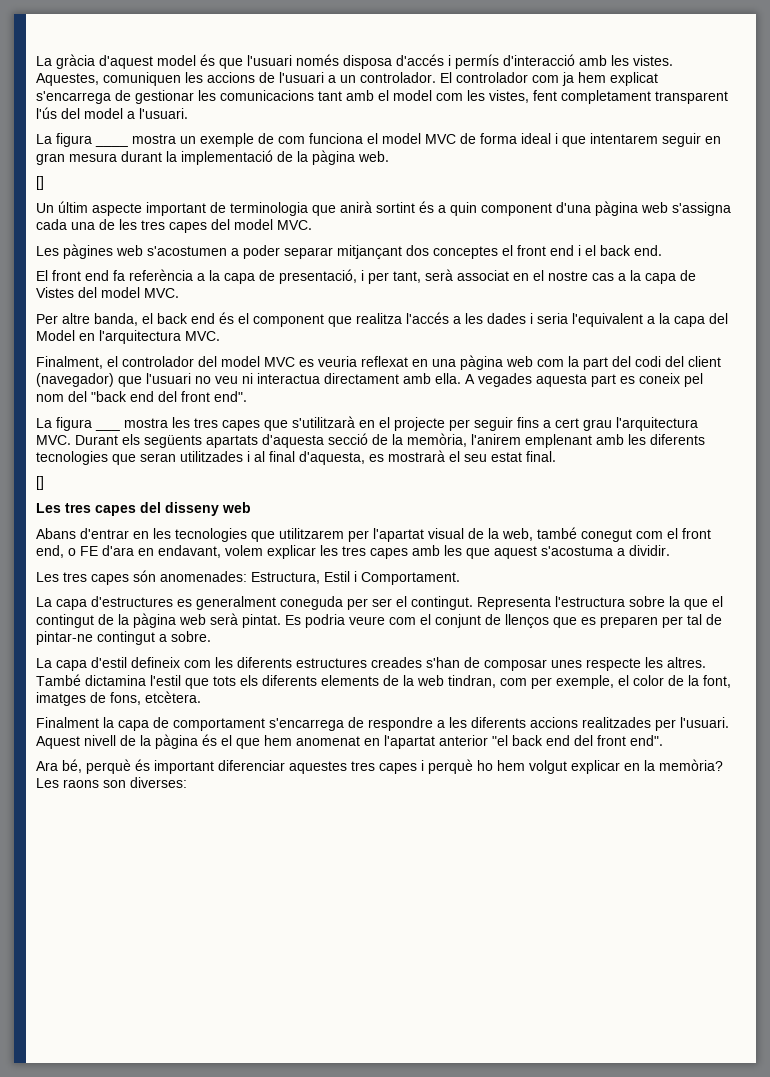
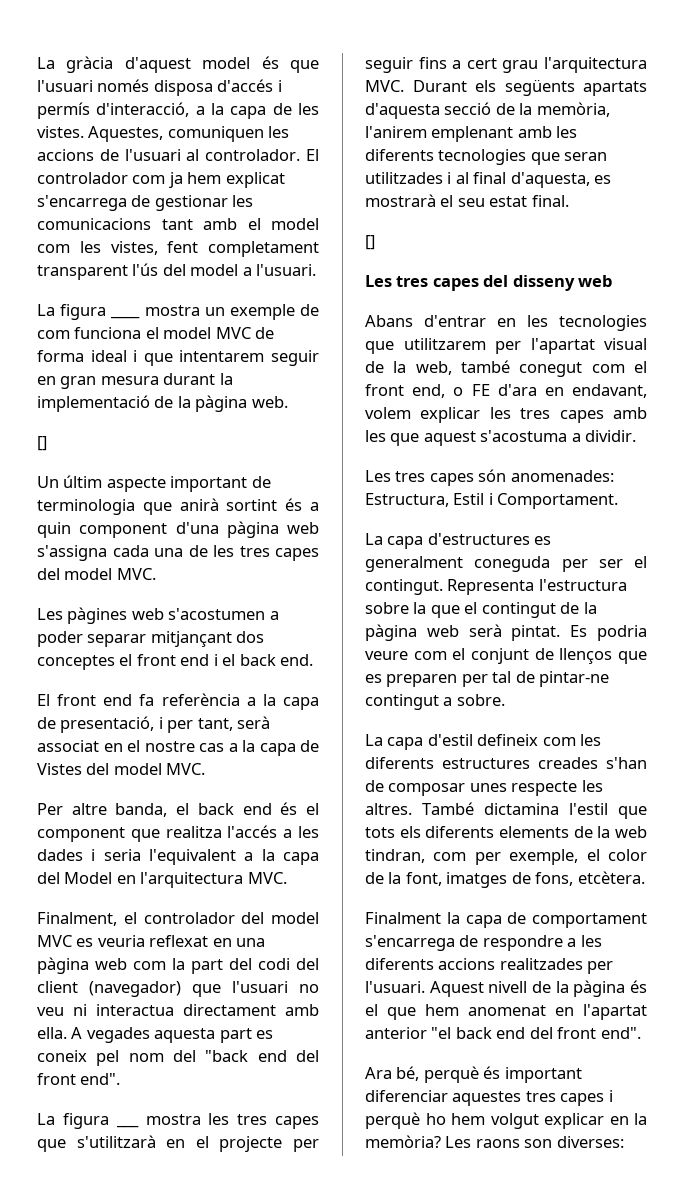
[503,54,607,66] d'interacció amb -> [96,102,292,119] d'interacció, a la capa de
[328,75,356,83] a un -> [186,149,200,161] al

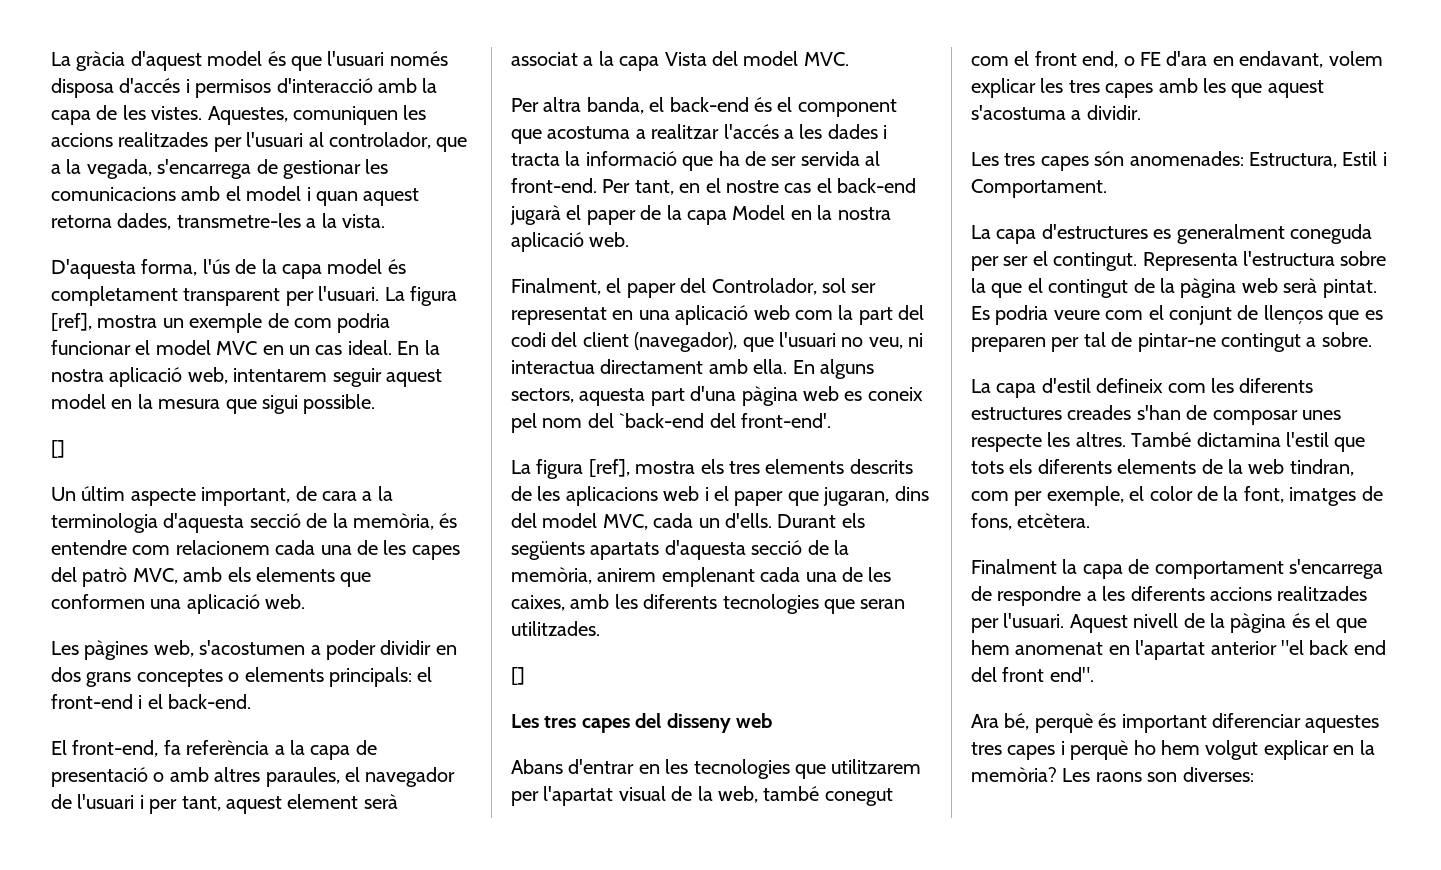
[37,102,205,119] permís d'interacció, a -> [195,78,417,98] permisos d'interacció amb
[99,149,320,161] [37,172,285,188] de l'usuari al controlador. El controlador com ja hem explicat -> [118,132,468,152] [51,159,152,179] realitzades per l'usuari al controlador, que a la vegada,
[161,219,193,230] tant -> (176, 194) none
[37,241,319,257] [37,263,317,280] [37,304,141,320] com les vistes, fent completament transparent l'ús del model a l'usuari. // La figura ____ -> [306,187,420,206] [51,213,385,230] [51,259,406,279] [51,286,457,306] [51,313,92,331] i quan aquest retorna dades, transmetre-les a la vista. // D'aquesta forma, l'ús de la capa model és completament transparent per l'usuari. La figura [ref],
[74,327,142,339] funciona -> [337,313,391,333] [51,340,131,355] podria funcionar
[255,327,275,339] [37,350,319,366] [37,373,233,389] [37,395,288,412] [37,436,47,451] [37,475,271,492] [37,498,320,515] [37,521,319,538] [37,545,319,561] [37,568,156,580] de forma ideal i que intentarem seguir en gran mesura durant la implementació de la pàgina web. // [] // Un últim aspecte important de terminologia que anirà sortint és a quin component d'una pàgina web s'assigna cada una de les tres capes del model MVC. -> [262,340,440,355] [51,367,442,387] [51,394,376,414] [51,440,65,458] [51,486,393,506] [51,513,458,533] [51,540,460,560] [51,567,372,587] [51,594,306,614] en un cas ideal. En la nostra aplicació web, intentarem seguir aquest model en la mesura que sigui possible. // [] // Un últim aspecte important, de cara a la terminologia d'aquesta secció de la memòria, és entendre com relacionem cada una de les capes del patrò MVC, amb els elements que conformen una aplicació web.
[131,608,164,620] web -> [153,640,194,657] web,
[87,631,265,647] [37,654,314,670] [37,694,133,706] separar mitjançant dos conceptes el front end i el back end. // El front end -> [380,640,457,655] [51,667,433,687] [51,694,252,709] [51,740,159,757] dividir en dos grans conceptes o elements principals: el front-end i el back-end. // El front-end,
[60,716,271,733] [37,740,319,756] [37,763,82,775] presentació, i per tant, serà associat en el nostre cas a la capa de Vistes -> [51,767,456,787] [51,794,398,814] [511,51,707,71] presentació o amb altres paraules, el navegador de l'usuari i per tant, aquest element serà associat a la capa Vista
[71,803,107,815] altre -> [543,97,582,112] altra
[197,803,272,815] back end -> [669,97,749,112] back-end
[165,826,222,838] realitza -> [547,124,720,139] acostuma a realitzar
[103,849,319,865] [37,872,60,884] seria l'equivalent a la capa del -> [511,151,881,171] [511,178,917,195] [510,205,727,225] tracta la informació que ha de ser servida al front-end. Per tant, en el nostre cas el back-end jugarà el paper de la capa
[140,872,287,888] [37,912,319,926] [37,935,209,947] l'arquitectura MVC. // Finalment, el controlador del model MVC es veuria reflexat -> [817,205,891,220] [511,232,630,252] [511,278,877,298] [511,307,607,325] la nostra aplicació web. // Finalment, el paper del Controlador, sol ser representat
[37,957,89,974] pàgina -> [675,305,749,325] aplicació
[89,981,181,997] (navegador) -> [634,332,738,352] (navegador),
[37,1007,64,1016] veu -> [868,337,903,349] veu,
[71,1027,252,1043] A vegades aquesta part -> [792,359,874,379] [511,386,839,406] En alguns sectors, aquesta part d'una pàgina web
[205,1050,320,1062] [37,1073,121,1085] [37,1113,139,1129] [145,1113,319,1129] [37,1135,319,1152] [365,57,647,73] [365,80,404,92] "back end del front end". // La figura ___ mostra les tres capes que s'utilitzarà en el projecte per seguir fins a cert grau l'arquitectura MVC. -> [619,413,831,428] [511,459,913,479] [511,486,929,506] [511,513,772,530] `back-end del front-end'. // La figura [ref], mostra els tres elements descrits de les aplicacions web i el paper que jugaran, dins del model MVC, cada un d'ells.
[365,126,514,142] l'anirem emplenant -> [597,567,892,587] [511,595,565,611] anirem emplenant cada una de les caixes,
[365,172,612,188] [365,194,569,207] utilitzades i al final d'aquesta, es mostrarà el seu estat final. -> [511,621,600,636] utilitzades.

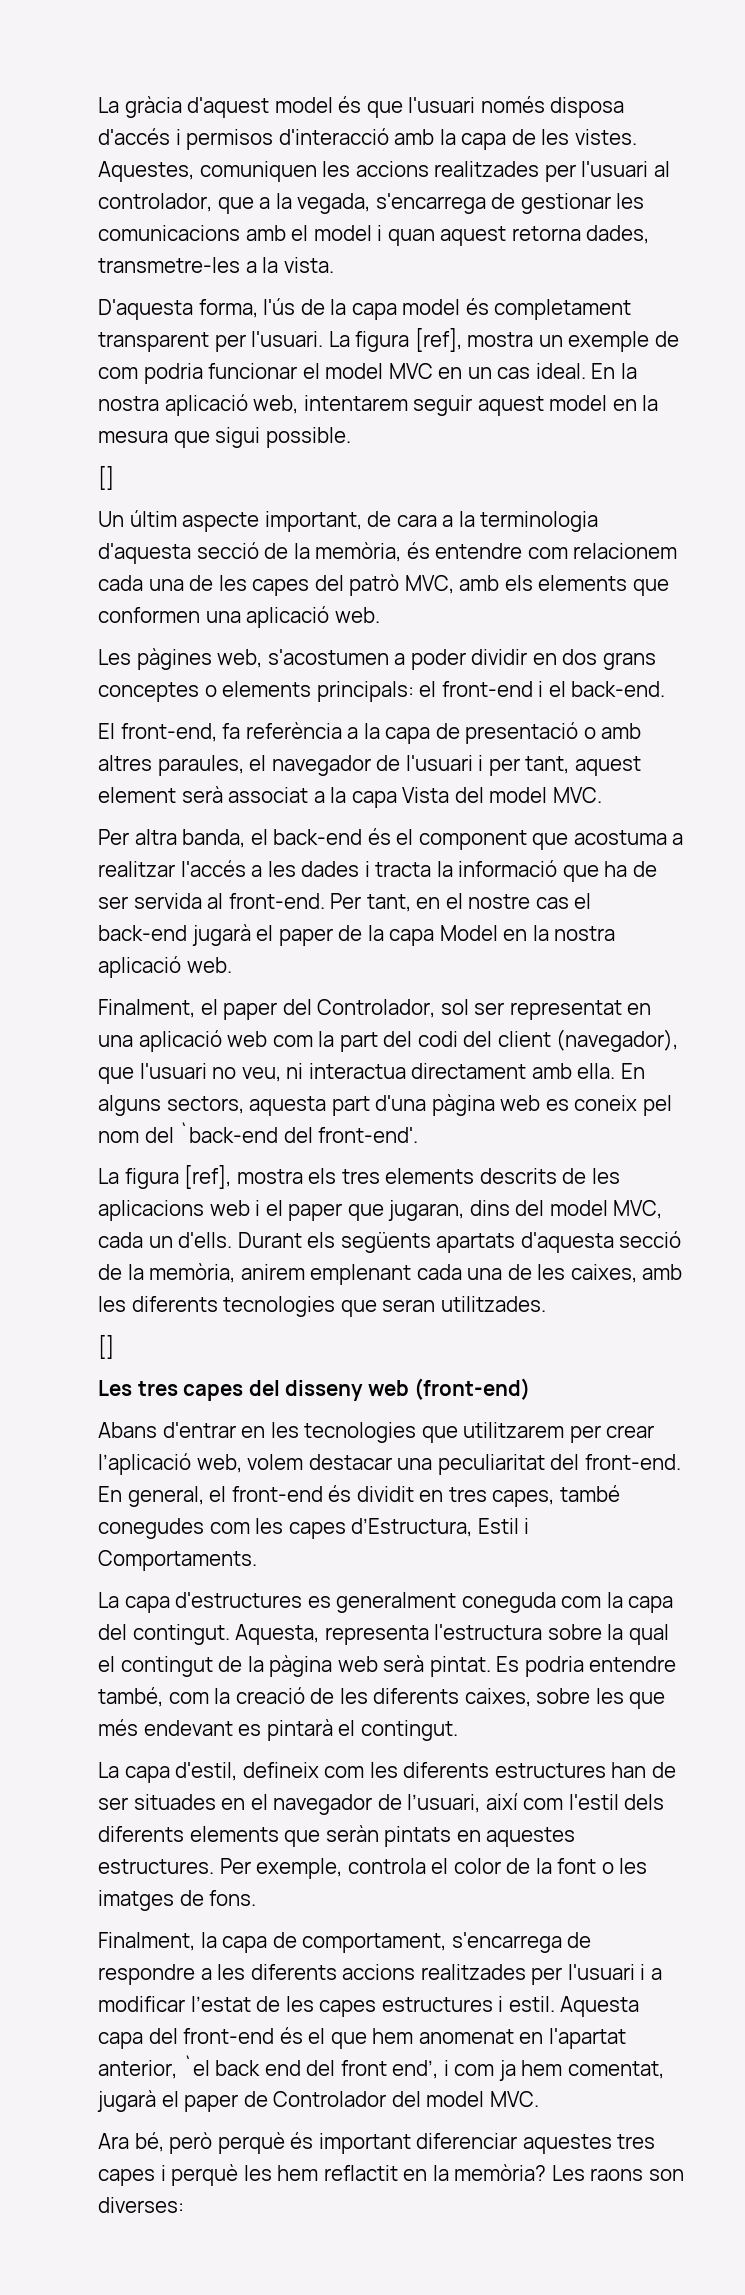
(772, 720) none -> [414,1378,531,1400] (front-end)
[543,786,893,806] [971,51,1383,68] [971,78,1324,98] [971,105,1141,120] [971,151,1337,171] l'apartat visual de la web, també conegut com el front end, o FE d'ara en endavant, volem explicar les tres capes amb les que aquest s'acostuma a dividir. // Les tres capes són anomenades: Estructura, -> [606,1425,655,1438] [98,1453,681,1475] [98,1485,620,1507] [98,1518,473,1539] crear l’aplicació web, volem destacar una peculiaritat del front-end. En general, el front-end és dividit en tres capes, també conegudes com les capes d’Estructura,
[971,179,1107,198] Comportament. -> [98,1550,257,1571] Comportaments.
[971,251,1238,271] per ser el contingut. Representa -> [561,1592,674,1613] [98,1624,429,1645] com la capa del contingut. Aquesta, representa
[991,283,1023,298] que -> [628,1624,669,1645] qual
[1053,305,1383,325] [971,332,1372,352] [971,378,1091,398] veure com el conjunt de llenços que es preparen per tal de pintar-ne contingut a sobre. // La capa d'estil -> [589,1656,677,1672] [98,1687,666,1709] [98,1719,458,1741] [98,1762,238,1783] entendre també, com la creació de les diferents caixes, sobre les que més endevant es pintarà el contingut. // La capa d'estil,
[1067,405,1341,425] [971,432,1366,452] [971,459,1354,476] [971,486,1383,506] [971,513,1091,530] [971,559,1284,579] creades s'han de composar unes respecte les altres. També dictamina l'estil que tots els diferents elements de la web tindran, com per exemple, el color de la font, imatges de fons, etcètera. // Finalment la capa de comportament -> [611,1762,676,1778] [98,1793,665,1815] [98,1825,576,1847] [98,1858,648,1879] [98,1890,257,1911] [98,1932,447,1953] han de ser situades en el navegador de l’usuari, així com l'estil dels diferents elements que seràn pintats en aquestes estructures. Per exemple, controla el color de la font o les imatges de fons. // Finalment, la capa de comportament,
[1003,613,1287,633] l'usuari. Aquest nivell de la pàgina -> [567,1964,662,1980] [98,1996,640,2017] [98,2028,275,2049] l'usuari i a modificar l’estat de les capes estructures i estil. Aquesta capa del front-end
[1210,640,1304,655] anterior "el -> [98,2055,210,2079] anterior, `el
[1049,667,1094,682] end". -> [392,2060,664,2081] [97,2090,539,2112] end’, i com ja hem comentat, jugarà el paper de Controlador del model MVC.
(1030, 721) none -> [169,2132,213,2154] però
[1133,740,1329,760] ho hem volgut explicar -> [243,2165,398,2181] les hem reflactit

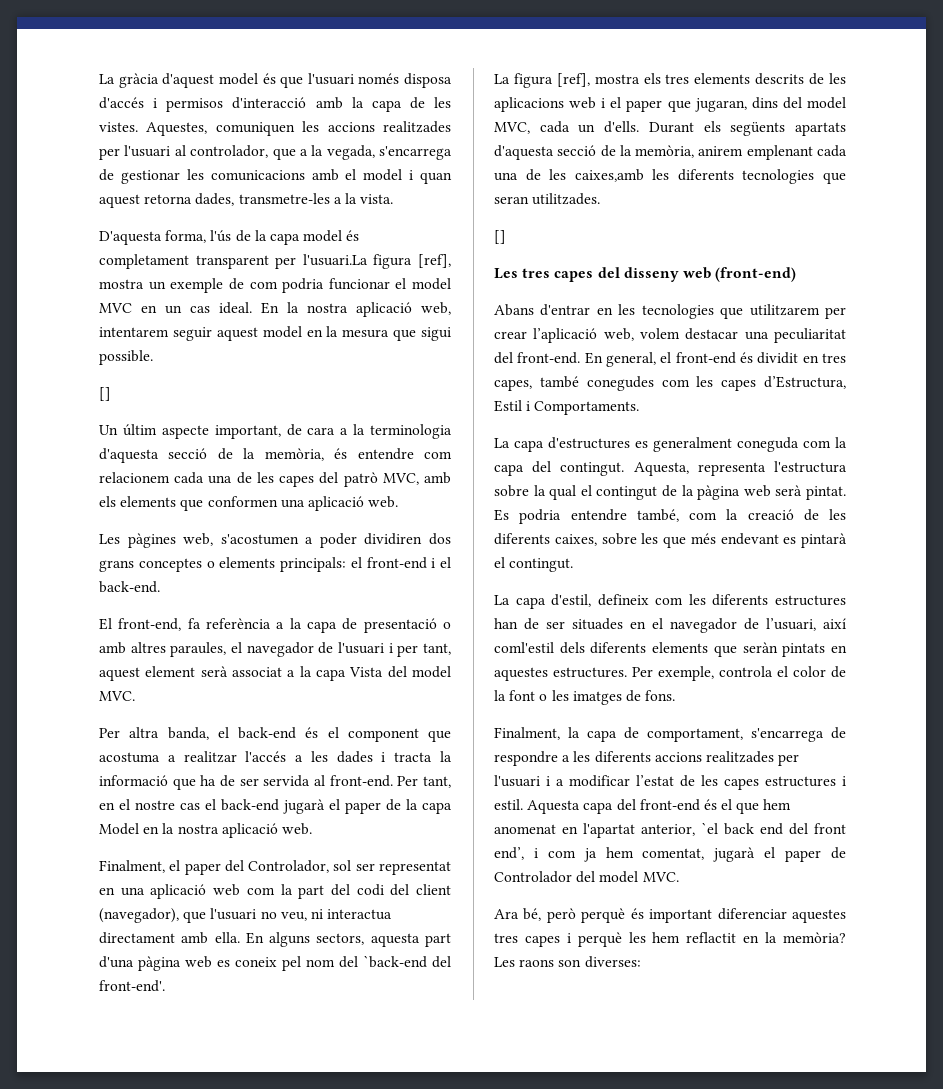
[251,331,350,347] l'usuari. La -> [302,254,368,266] l'usuari.La
[471,649,557,665] dividir en -> [364,533,423,545] dividiren
[570,1264,683,1283] caixes, amb -> [574,169,644,182] caixes,amb
[523,1794,619,1810] com l'estil -> [494,642,554,653] coml'estil

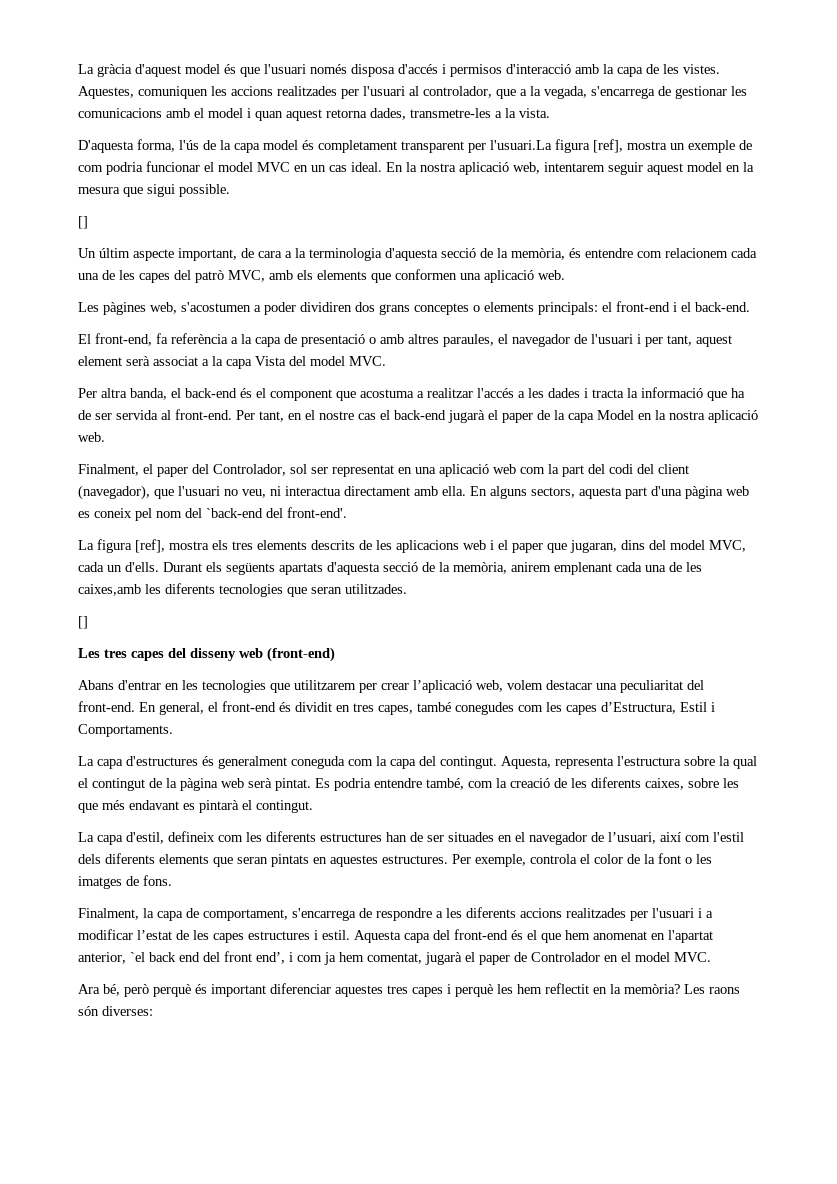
[635,441,648,448] es -> [202,756,214,766] és
[720,533,779,545] endevant -> [129,800,179,810] endavant
[494,642,554,653] coml'estil -> [685,832,744,842] com l'estil
[742,642,778,653] seràn -> [237,857,268,864] seran
[576,871,596,883] del -> [604,952,631,962] en el
[686,932,737,943] reflactit -> [545,983,589,994] reflectit
[558,959,582,967] son -> [78,1006,99,1016] són

